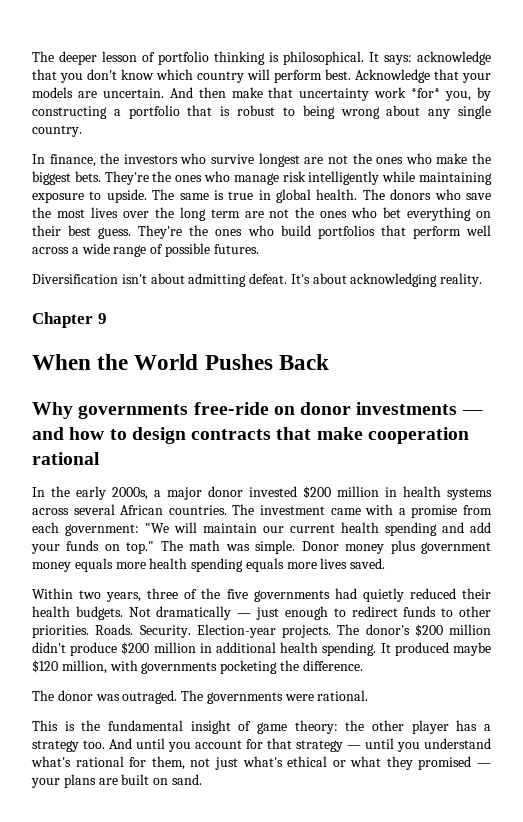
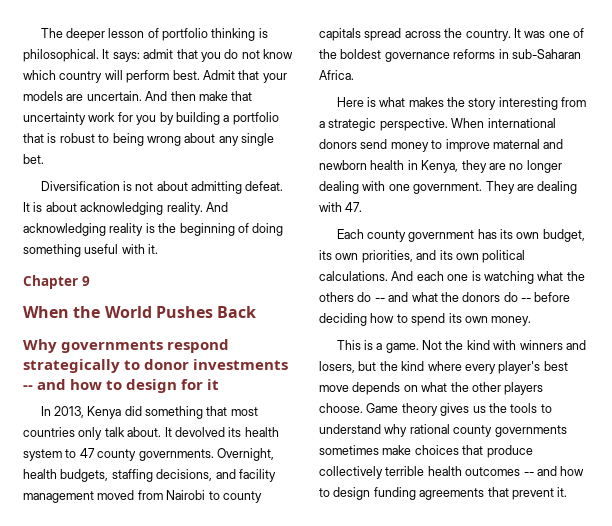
[417,51,491,65] acknowledge -> [143,49,174,59] admit
[87,69,117,80] don't -> [224,49,260,59] do not
[355,69,430,83] Acknowledge -> [202,70,235,80] Admit
[411,87,491,101] [32,106,107,119] *for* you, by constructing -> [117,112,220,125] for you by building
[32,125,82,137] [32,153,492,167] [32,171,493,185] [32,189,491,203] [32,207,492,221] [32,225,491,239] [32,243,259,257] country. // In finance, the investors who survive longest are not the ones who make the biggest bets. They're the ones who manage risk intelligently while maintaining exposure to upside. The same is true in global health. The donors who save the most lives over the long term are not the ones who bet everything on their best guess. They're the ones who build portfolios that perform well across a wide range of possible futures. -> [23,154,44,164] bet.
[121,274,147,284] isn't -> [122,181,154,191] is not
[290,274,310,284] It's -> [23,202,43,212] It is
(483, 280) none -> [205,202,228,212] [23,223,284,236] [23,244,159,257] And acknowledging reality is the beginning of doing something useful with it.
[193,402,295,415] free-ride on -> [167,339,230,353] [23,359,141,373] respond strategically to
[461,410,483,415] [32,427,469,444] [32,452,100,465] [32,486,492,500] [32,504,493,518] [32,522,491,536] [31,540,491,554] [32,558,386,572] [32,588,491,602] [32,606,491,620] [32,624,491,638] [32,642,491,656] [32,660,363,674] [32,690,369,704] [32,720,492,734] [32,738,491,752] [31,756,491,770] [31,774,202,788] — and how to design contracts that make cooperation rational // In the early 2000s, a major donor invested $200 million in health systems across several African countries. The investment came with a promise from each government: "We will maintain our current health spending and add your funds on top." The math was simple. Donor money plus government money equals more health spending equals more lives saved. // Within two years, three of the five governments had quietly reduced their health budgets. Not dramatically — just enough to redirect funds to other priorities. Roads. Security. Election-year projects. The donor's $200 million didn't produce $200 million in additional health spending. It produced maybe $120 million, with governments pocketing the difference. // The donor was outraged. The governments were rational. // This is the fundamental insight of game theory: the other player has a strategy too. And until you account for that strategy — until you understand what's rational for them, not just what's ethical or what they promised — your plans are built on sand. -> [23,379,220,393] [40,406,258,419] [23,427,279,440] [23,448,274,461] [23,469,276,482] [23,490,262,503] [319,28,584,41] [319,49,581,62] [319,70,354,80] [336,97,587,110] [319,118,556,131] [319,139,564,152] [319,160,562,173] [319,181,578,194] [319,202,363,212] [336,229,585,242] [319,250,526,263] [319,271,585,284] [319,292,571,302] [319,313,532,326] [336,340,586,353] [319,361,568,374] [319,382,544,395] [319,403,552,416] [319,424,567,437] [319,445,533,458] [319,466,585,479] [319,487,568,500] -- and how to design for it // In 2013, Kenya did something that most countries only talk about. It devolved its health system to 47 county governments. Overnight, health budgets, staffing decisions, and facility management moved from Nairobi to county capitals spread across the country. It was one of the boldest governance reforms in sub-Saharan Africa. // Here is what makes the story interesting from a strategic perspective. When international donors send money to improve maternal and newborn health in Kenya, they are no longer dealing with one government. They are dealing with 47. // Each county government has its own budget, its own priorities, and its own political calculations. And each one is watching what the others do -- and what the donors do -- before deciding how to spend its own money. // This is a game. Not the kind with winners and losers, but the kind where every player's best move depends on what the other players choose. Game theory gives us the tools to understand why rational county governments sometimes make choices that produce collectively terrible health outcomes -- and how to design funding agreements that prevent it.

